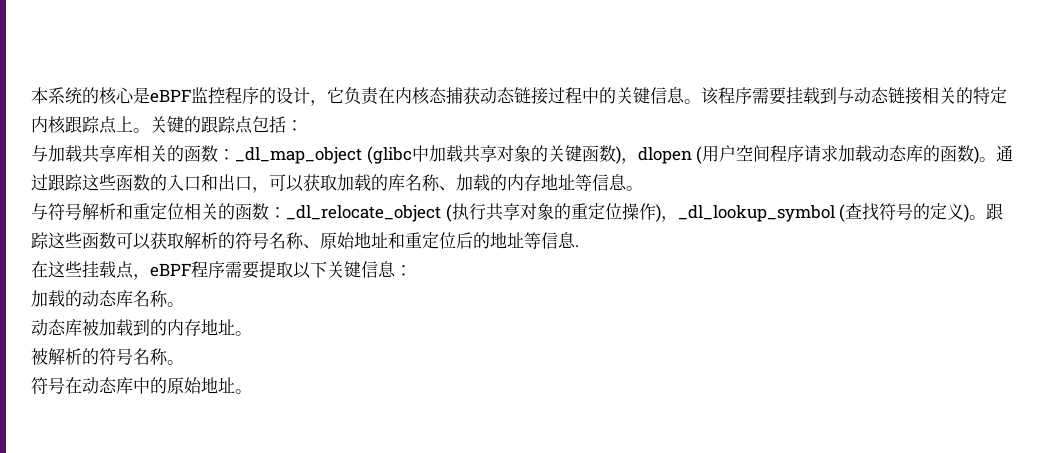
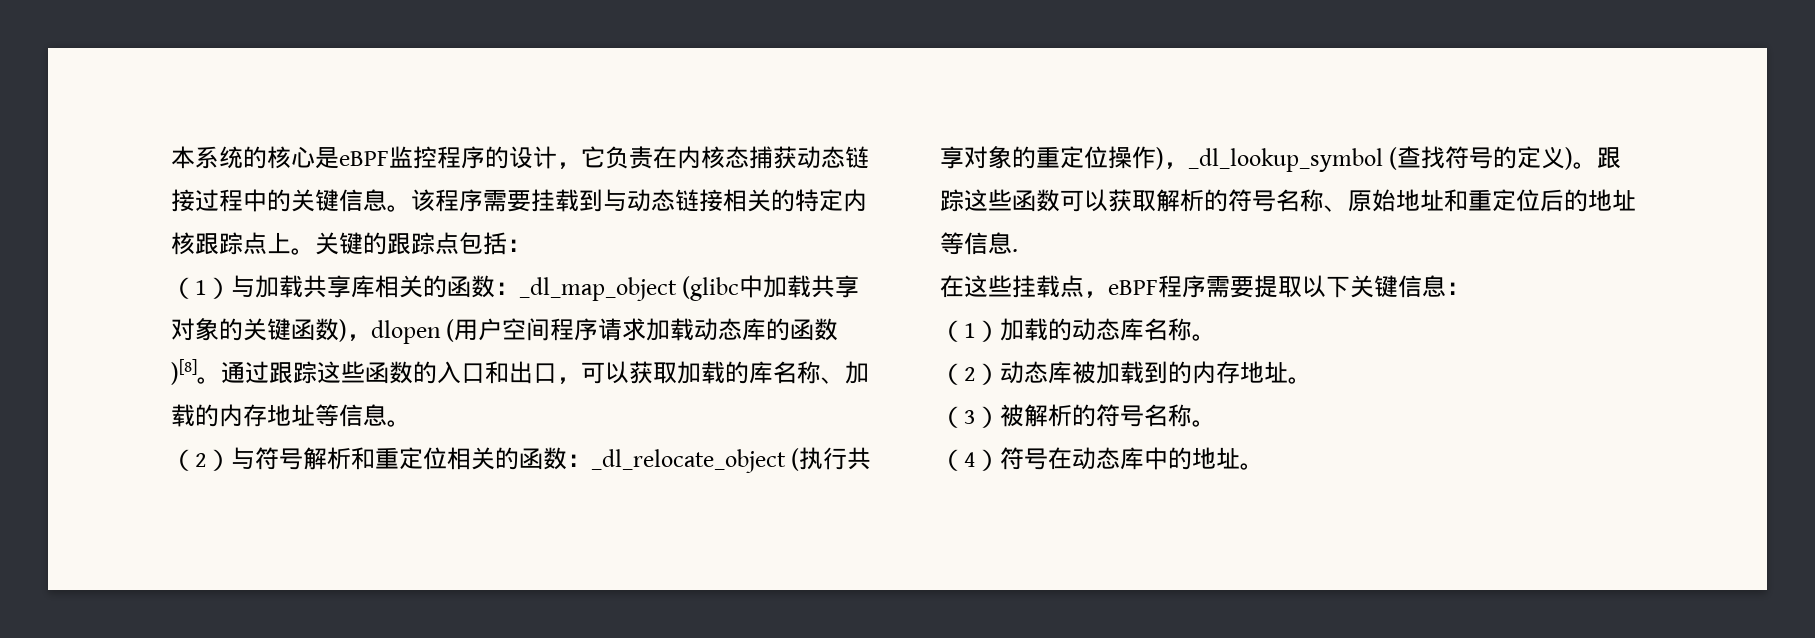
(303, 125) none -> [171,277,231,299] （1）
[974,146,980,164] ) -> [171,359,197,385] )[8]
(643, 188) none -> [171,449,231,471] （2）
(412, 270) none -> [940,320,1000,342] （1）
(184, 304) none -> [940,363,1000,385] （2）
(252, 333) none -> [940,406,1000,428] （3）
(184, 362) none -> [940,449,1000,471] （4）
[167,377,202,394] 原始 -> (1192, 458) none

